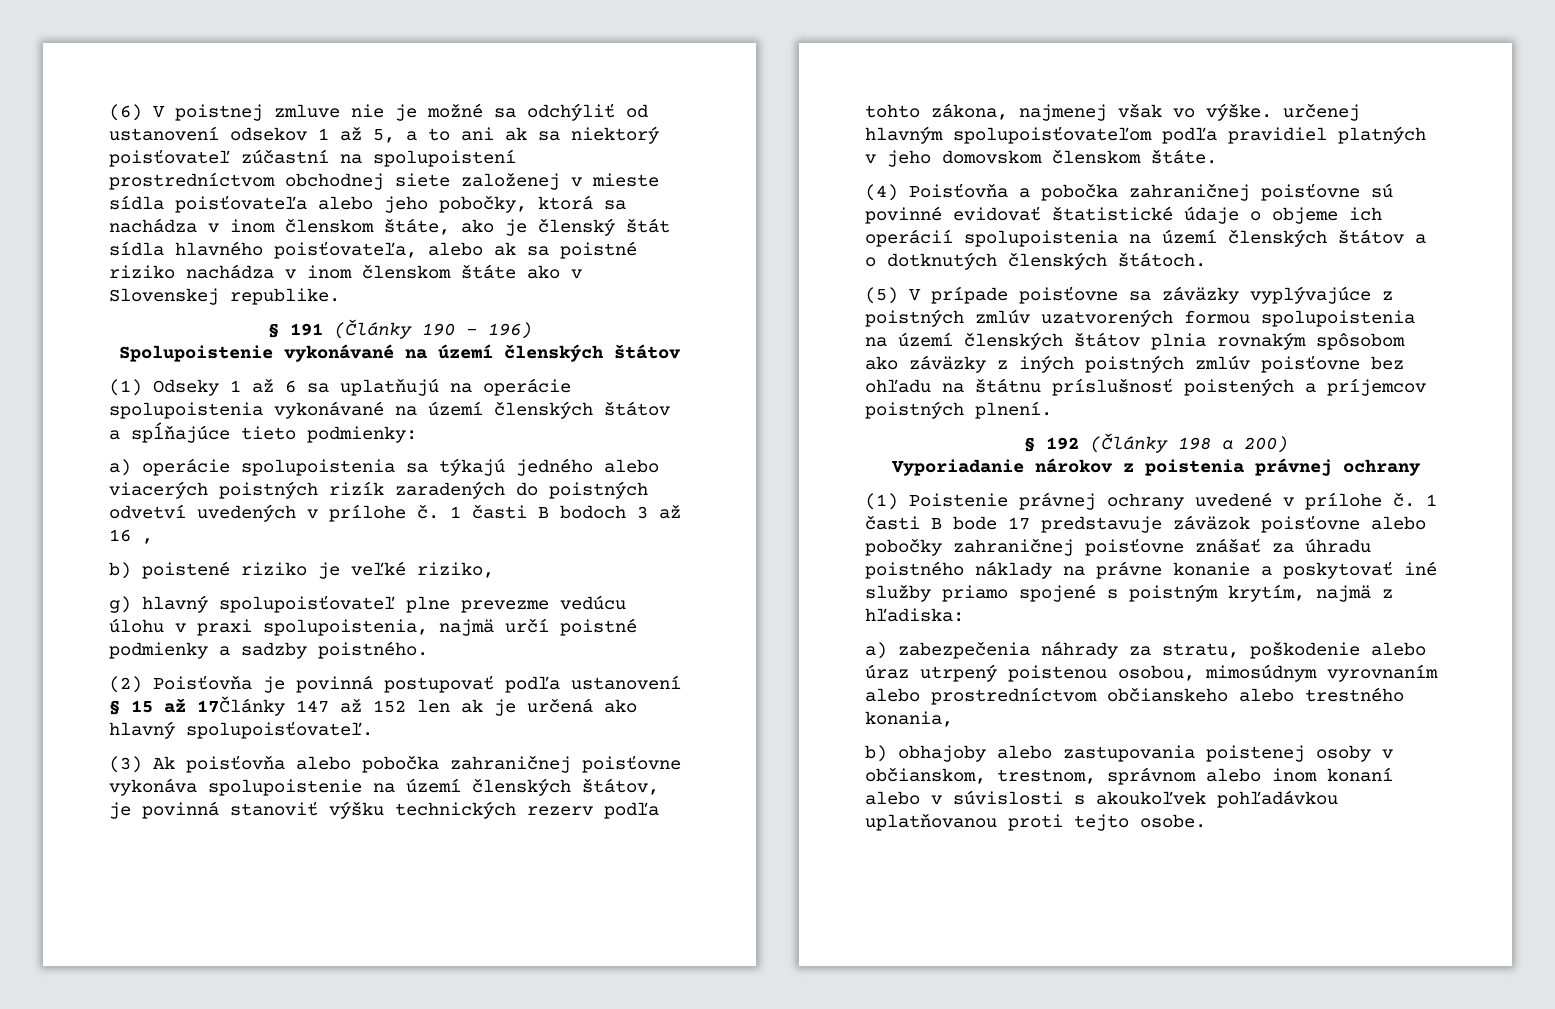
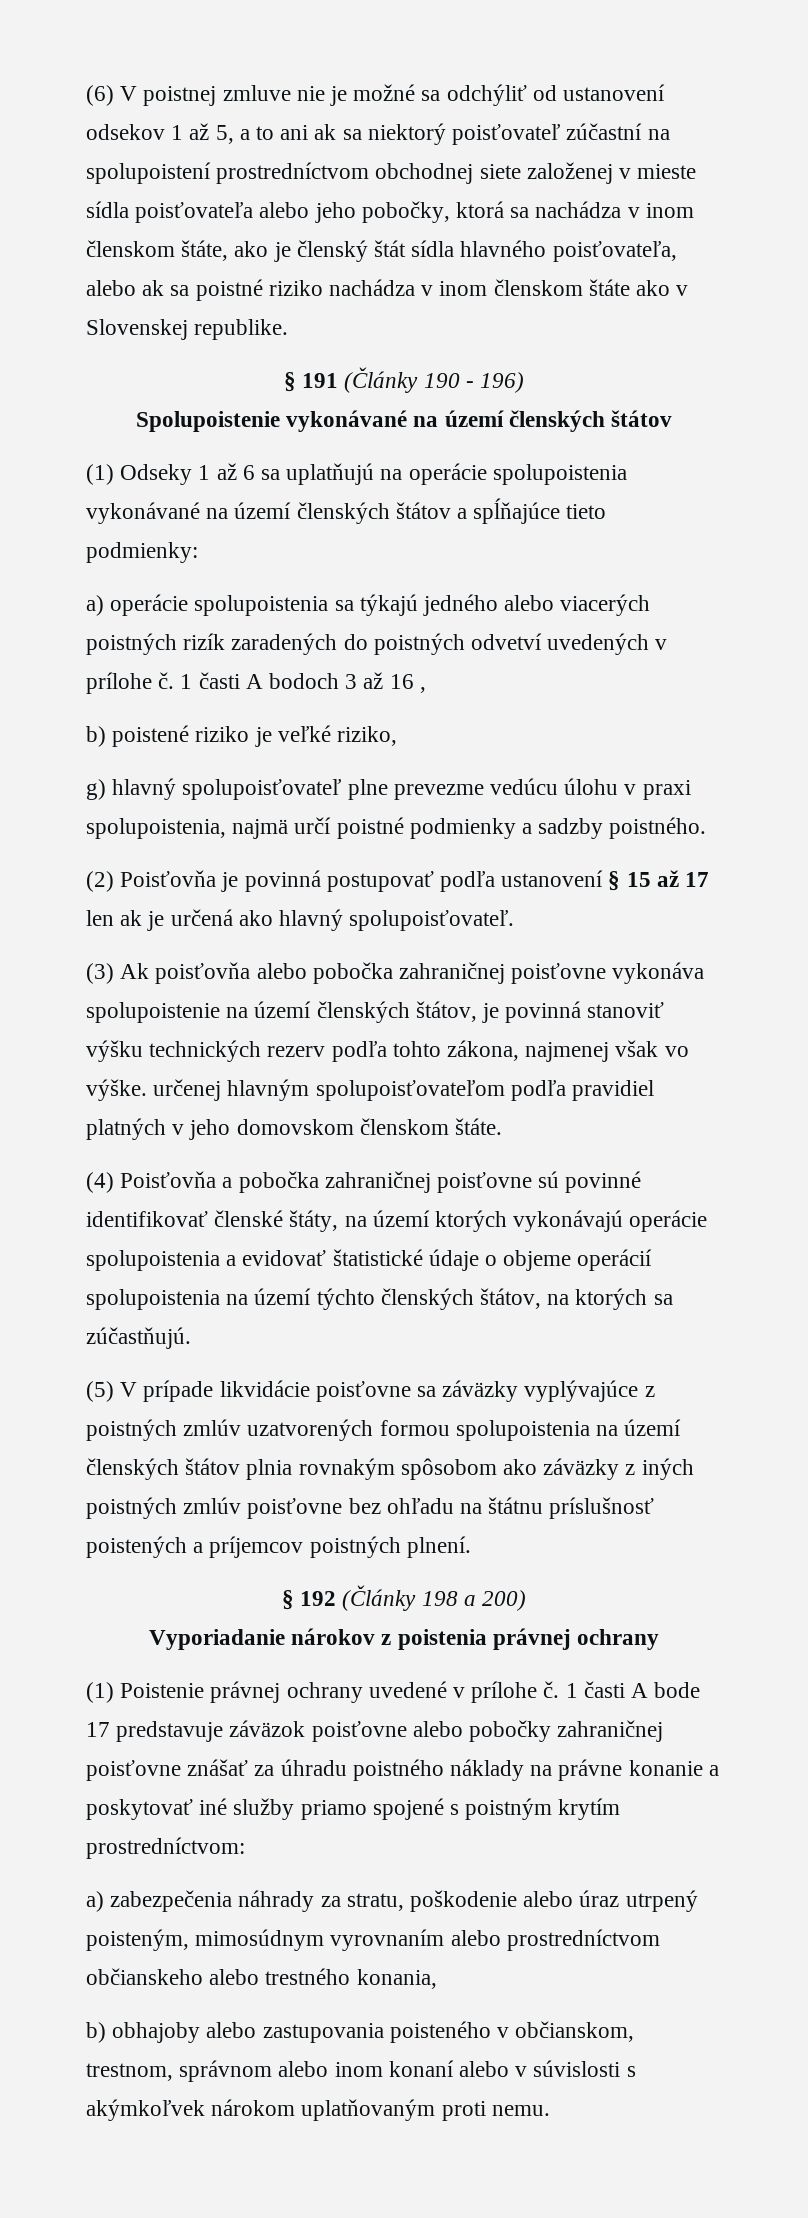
[538,507,549,518] B -> [245,674,263,689] A
[197,696,406,716] 17Články 147 až 152 -> [685,872,710,887] 17
(942, 215) none -> [86,1210,708,1232] [86,1250,237,1271] identifikovať členské štáty, na území ktorých vykonávajú operácie spolupoistenia a
[1349,207,1382,221] ich -> (572, 1260) none
[1228,229,1426,247] [865,252,1206,270] členských štátov a o dotknutých členských štátoch. -> [316,1288,673,1310] [86,1327,191,1349] týchto členských štátov, na ktorých sa zúčastňujú.
(1008, 295) none -> [219,1380,310,1397] likvidácie
[931,518,942,529] B -> [631,1683,649,1698] A
[1228,584,1393,602] [865,608,964,622] krytím, najmä z hľadiska: -> [558,1798,621,1820] [86,1837,245,1859] krytím prostredníctvom:
[1008,665,1195,682] poistenou osobou, -> [86,1929,189,1951] poisteným,
[1206,745,1371,762] poistenej osoby -> [389,2021,491,2043] poisteného
[1096,790,1338,808] [865,813,1206,831] akoukoľvek pohľadávkou uplatňovanou proti tejto osobe. -> [86,2099,550,2121] akýmkoľvek nárokom uplatňovaným proti nemu.

